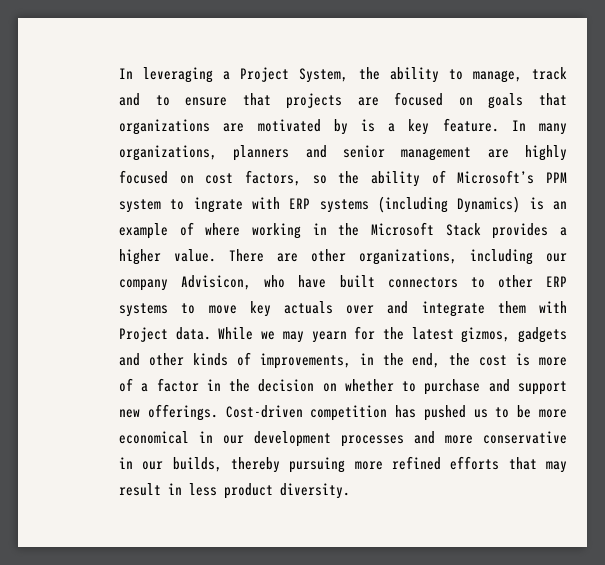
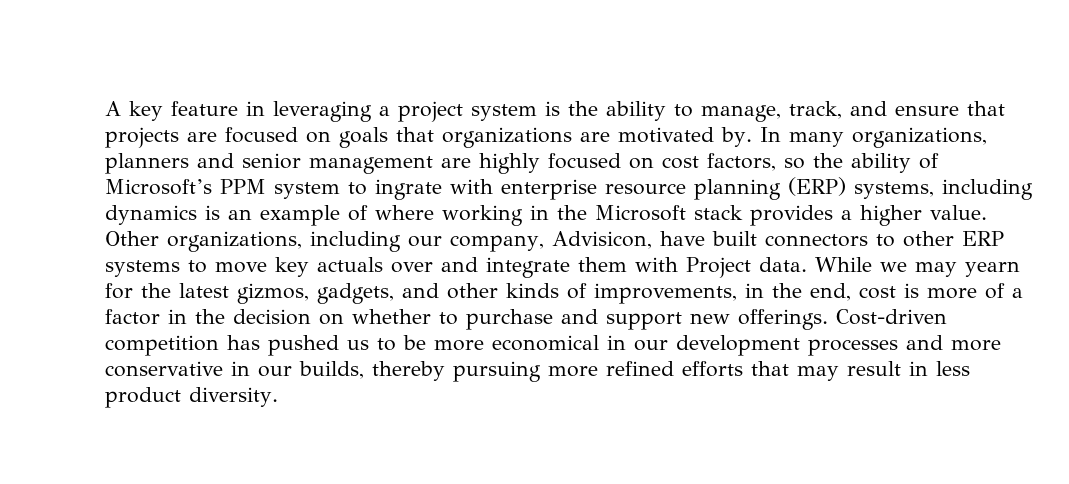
[119,67,349,83] In leveraging a Project System, -> [104,101,560,122] A key feature in leveraging a project system is
[532,67,568,80] [119,93,170,106] track and to -> [788,101,887,119] track, and
[333,118,499,135] by is a key feature. -> [720,127,752,147] by.
[289,196,521,213] ERP systems (including Dynamics) -> [500,177,1033,200] [104,205,197,225] enterprise resource planning (ERP) systems, including dynamics
[445,223,481,236] Stack -> [693,205,743,220] stack
[229,249,567,265] [119,275,286,291] There are other organizations, including our company Advisicon, who -> [104,231,652,252] Other organizations, including our company, Advisicon,
[518,327,568,343] gadgets -> [316,283,394,304] gadgets,
[449,353,471,366] the -> (851, 292) none

